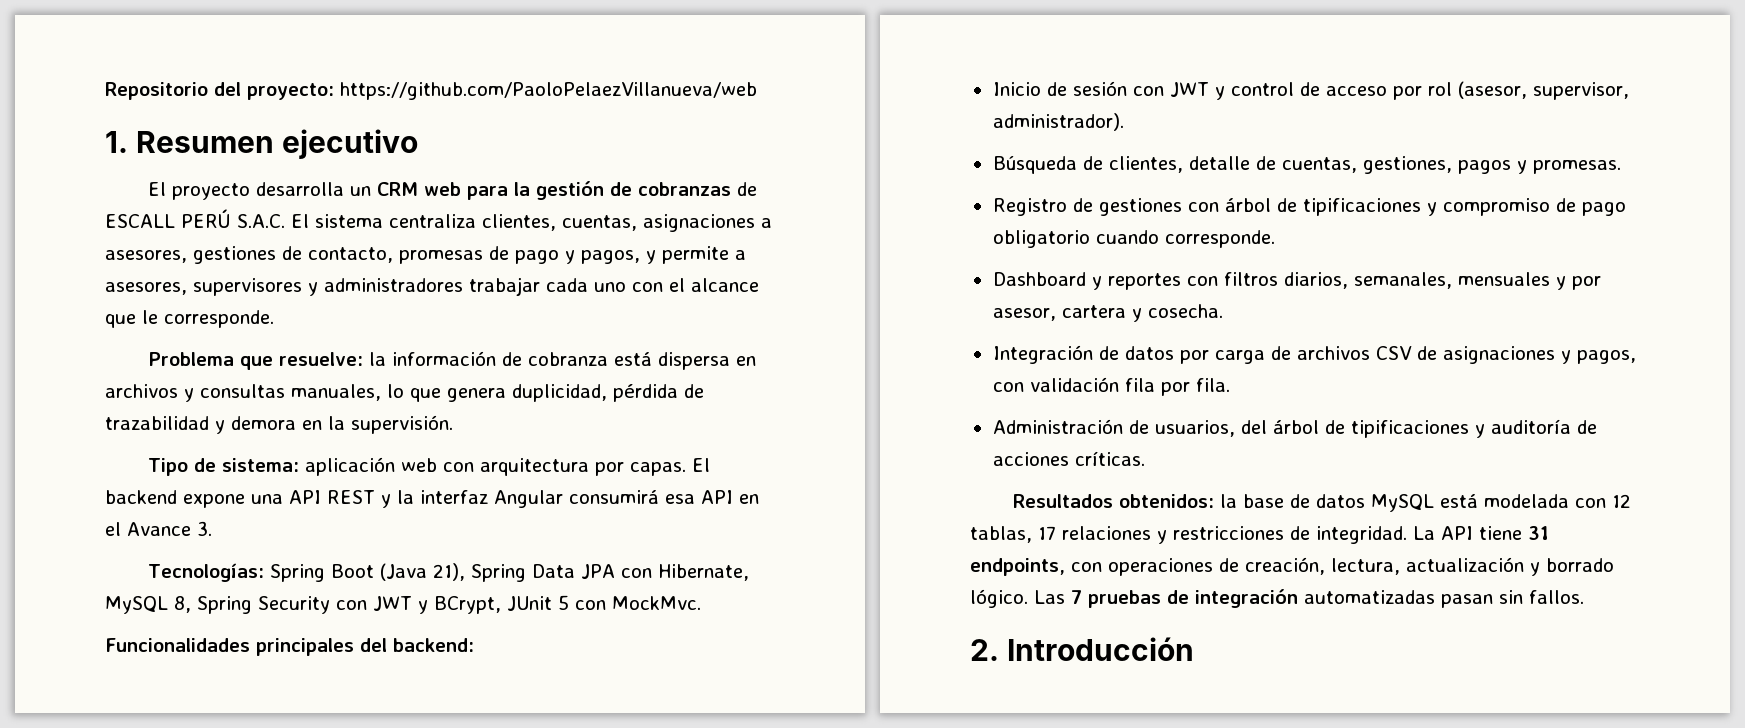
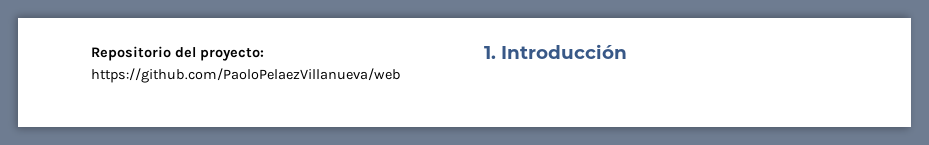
[136,129,419,159] [148,181,758,200] [105,209,772,232] [105,246,746,264] [105,277,759,296] [105,310,274,328] [148,351,757,370] [105,384,704,402] [105,415,453,434] [148,457,711,476] [105,490,759,508] [105,521,212,536] [148,563,750,582] [105,595,701,614] [105,638,474,656] [992,81,1629,100] [992,113,1124,131] [992,156,1621,174] [992,198,1626,216] [992,230,1275,248] [992,272,1601,290] [992,304,1223,322] [992,345,1636,364] [992,377,1230,396] [992,419,1597,438] [992,451,1145,466] [1013,494,1632,512] [970,526,1549,544] [970,557,1614,576] [970,589,1584,608] [970,639,999,661] Resumen ejecutivo // El proyecto desarrolla un CRM web para la gestión de cobranzas de ESCALL PERÚ S.A.C. El sistema centraliza clientes, cuentas, asignaciones a asesores, gestiones de contacto, promesas de pago y pagos, y permite a asesores, supervisores y administradores trabajar cada uno con el alcance que le corresponde. // Problema que resuelve: la información de cobranza está dispersa en archivos y consultas manuales, lo que genera duplicidad, pérdida de trazabilidad y demora en la supervisión. // Tipo de sistema: aplicación web con arquitectura por capas. El backend expone una API REST y la interfaz Angular consumirá esa API en el Avance 3. // Tecnologías: Spring Boot (Java 21), Spring Data JPA con Hibernate, MySQL 8, Spring Security con JWT y BCrypt, JUnit 5 con MockMvc. // Funcionalidades principales del backend: // Inicio de sesión con JWT y control de acceso por rol (asesor, supervisor, administrador). // Búsqueda de clientes, detalle de cuentas, gestiones, pagos y promesas. // Registro de gestiones con árbol de tipificaciones y compromiso de pago obligatorio cuando corresponde. // Dashboard y reportes con filtros diarios, semanales, mensuales y por asesor, cartera y cosecha. // Integración de datos por carga de archivos CSV de asignaciones y pagos, con validación fila por fila. // Administración de usuarios, del árbol de tipificaciones y auditoría de acciones críticas. // Resultados obtenidos: la base de datos MySQL está modelada con 12 tablas, 17 relaciones y restricciones de integridad. La API tiene 31 endpoints, con operaciones de creación, lectura, actualización y borrado lógico. Las 7 pruebas de integración automatizadas pasan sin fallos. // 2. -> (496, 52) none

